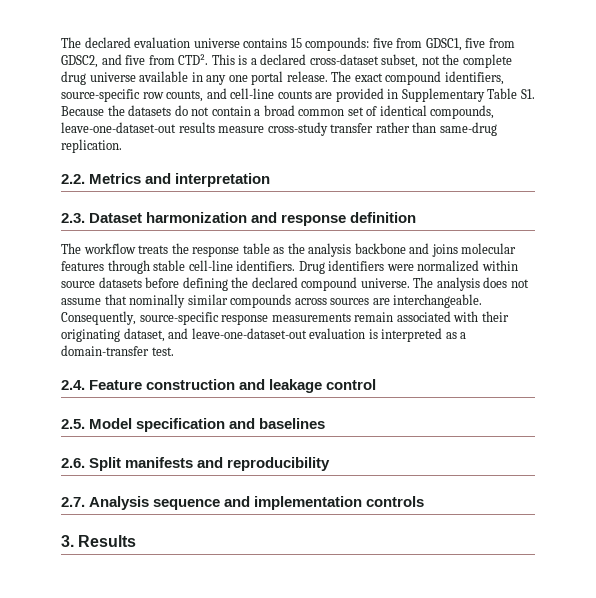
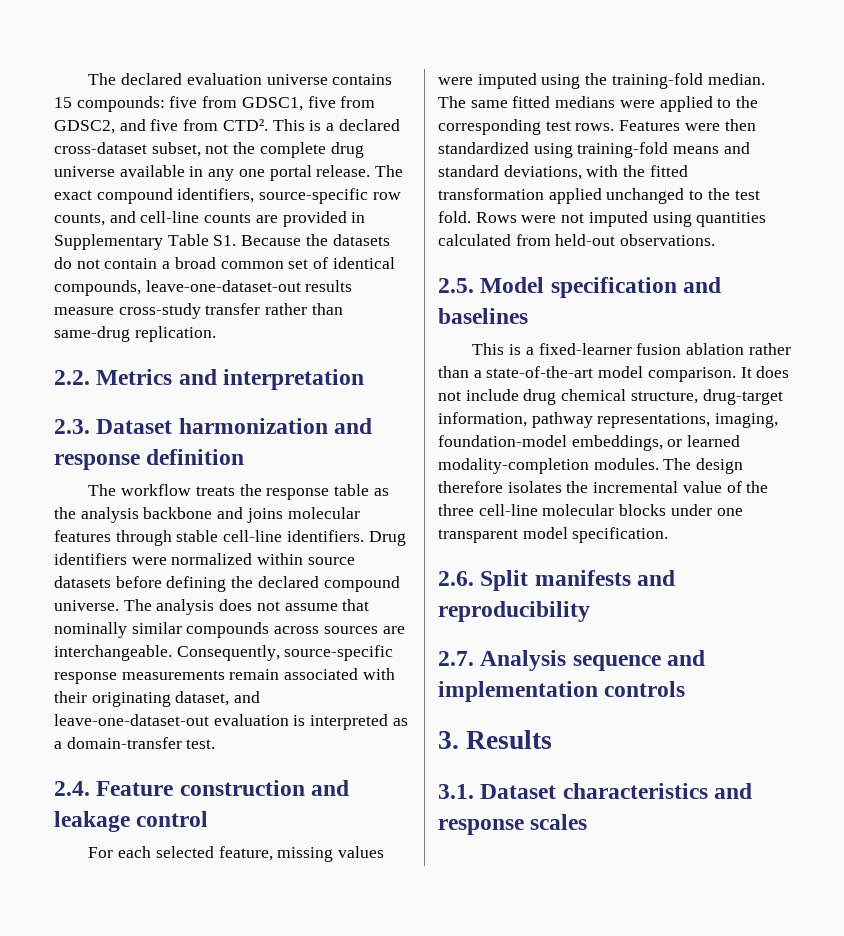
(377, 384) none -> [88,846,385,862] [438,73,765,89] [438,96,759,112] [438,119,756,135] [438,142,750,158] [438,165,688,180] [438,188,760,204] [438,211,767,227] [438,234,716,246] // For each selected feature, missing values were imputed using the training-fold median. The same fitted medians were applied to the corresponding test rows. Features were then standardized using training-fold means and standard deviations, with the fitted transformation applied unchanged to the test fold. Rows were not imputed using quantities calculated from held-out observations.
(326, 423) none -> [472,343,791,355] [438,366,790,382] [438,389,783,405] [438,412,779,428] [438,435,741,451] [438,458,744,474] [438,481,769,493] [438,504,743,516] [438,527,669,543] // This is a fixed-learner fusion ablation rather than a state-of-the-art model comparison. It does not include drug chemical structure, drug-target information, pathway representations, imaging, foundation-model embeddings, or learned modality-completion modules. The design therefore isolates the incremental value of the three cell-line molecular blocks under one transparent model specification.
(137, 541) none -> [438,783,753,799] [438,814,588,835] // 3.1. Dataset characteristics and response scales

